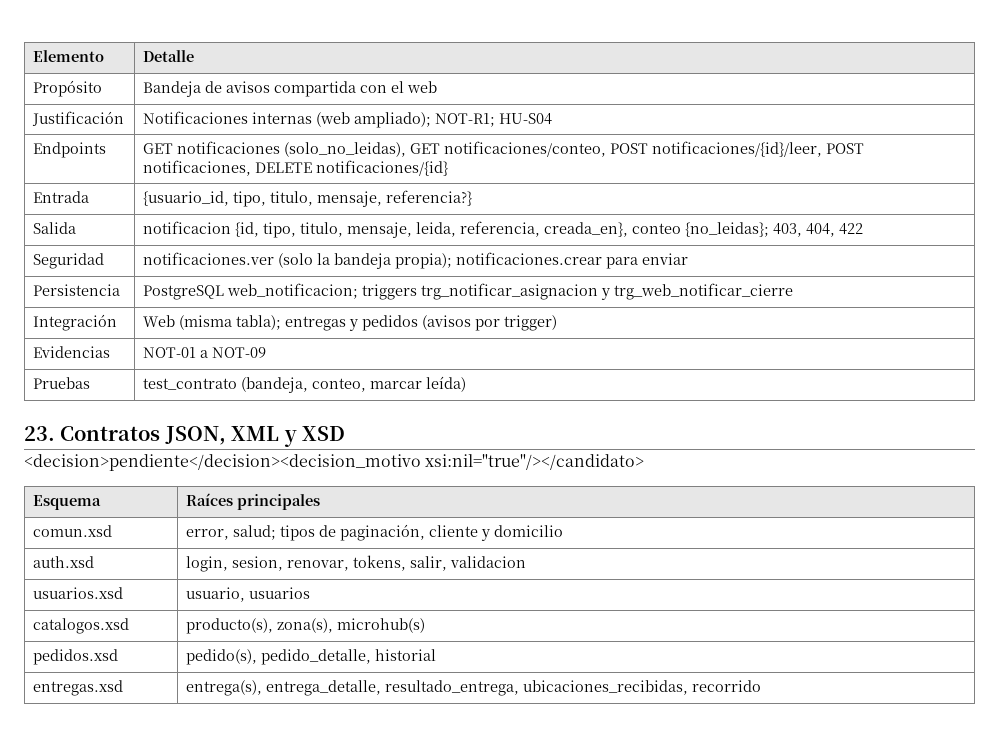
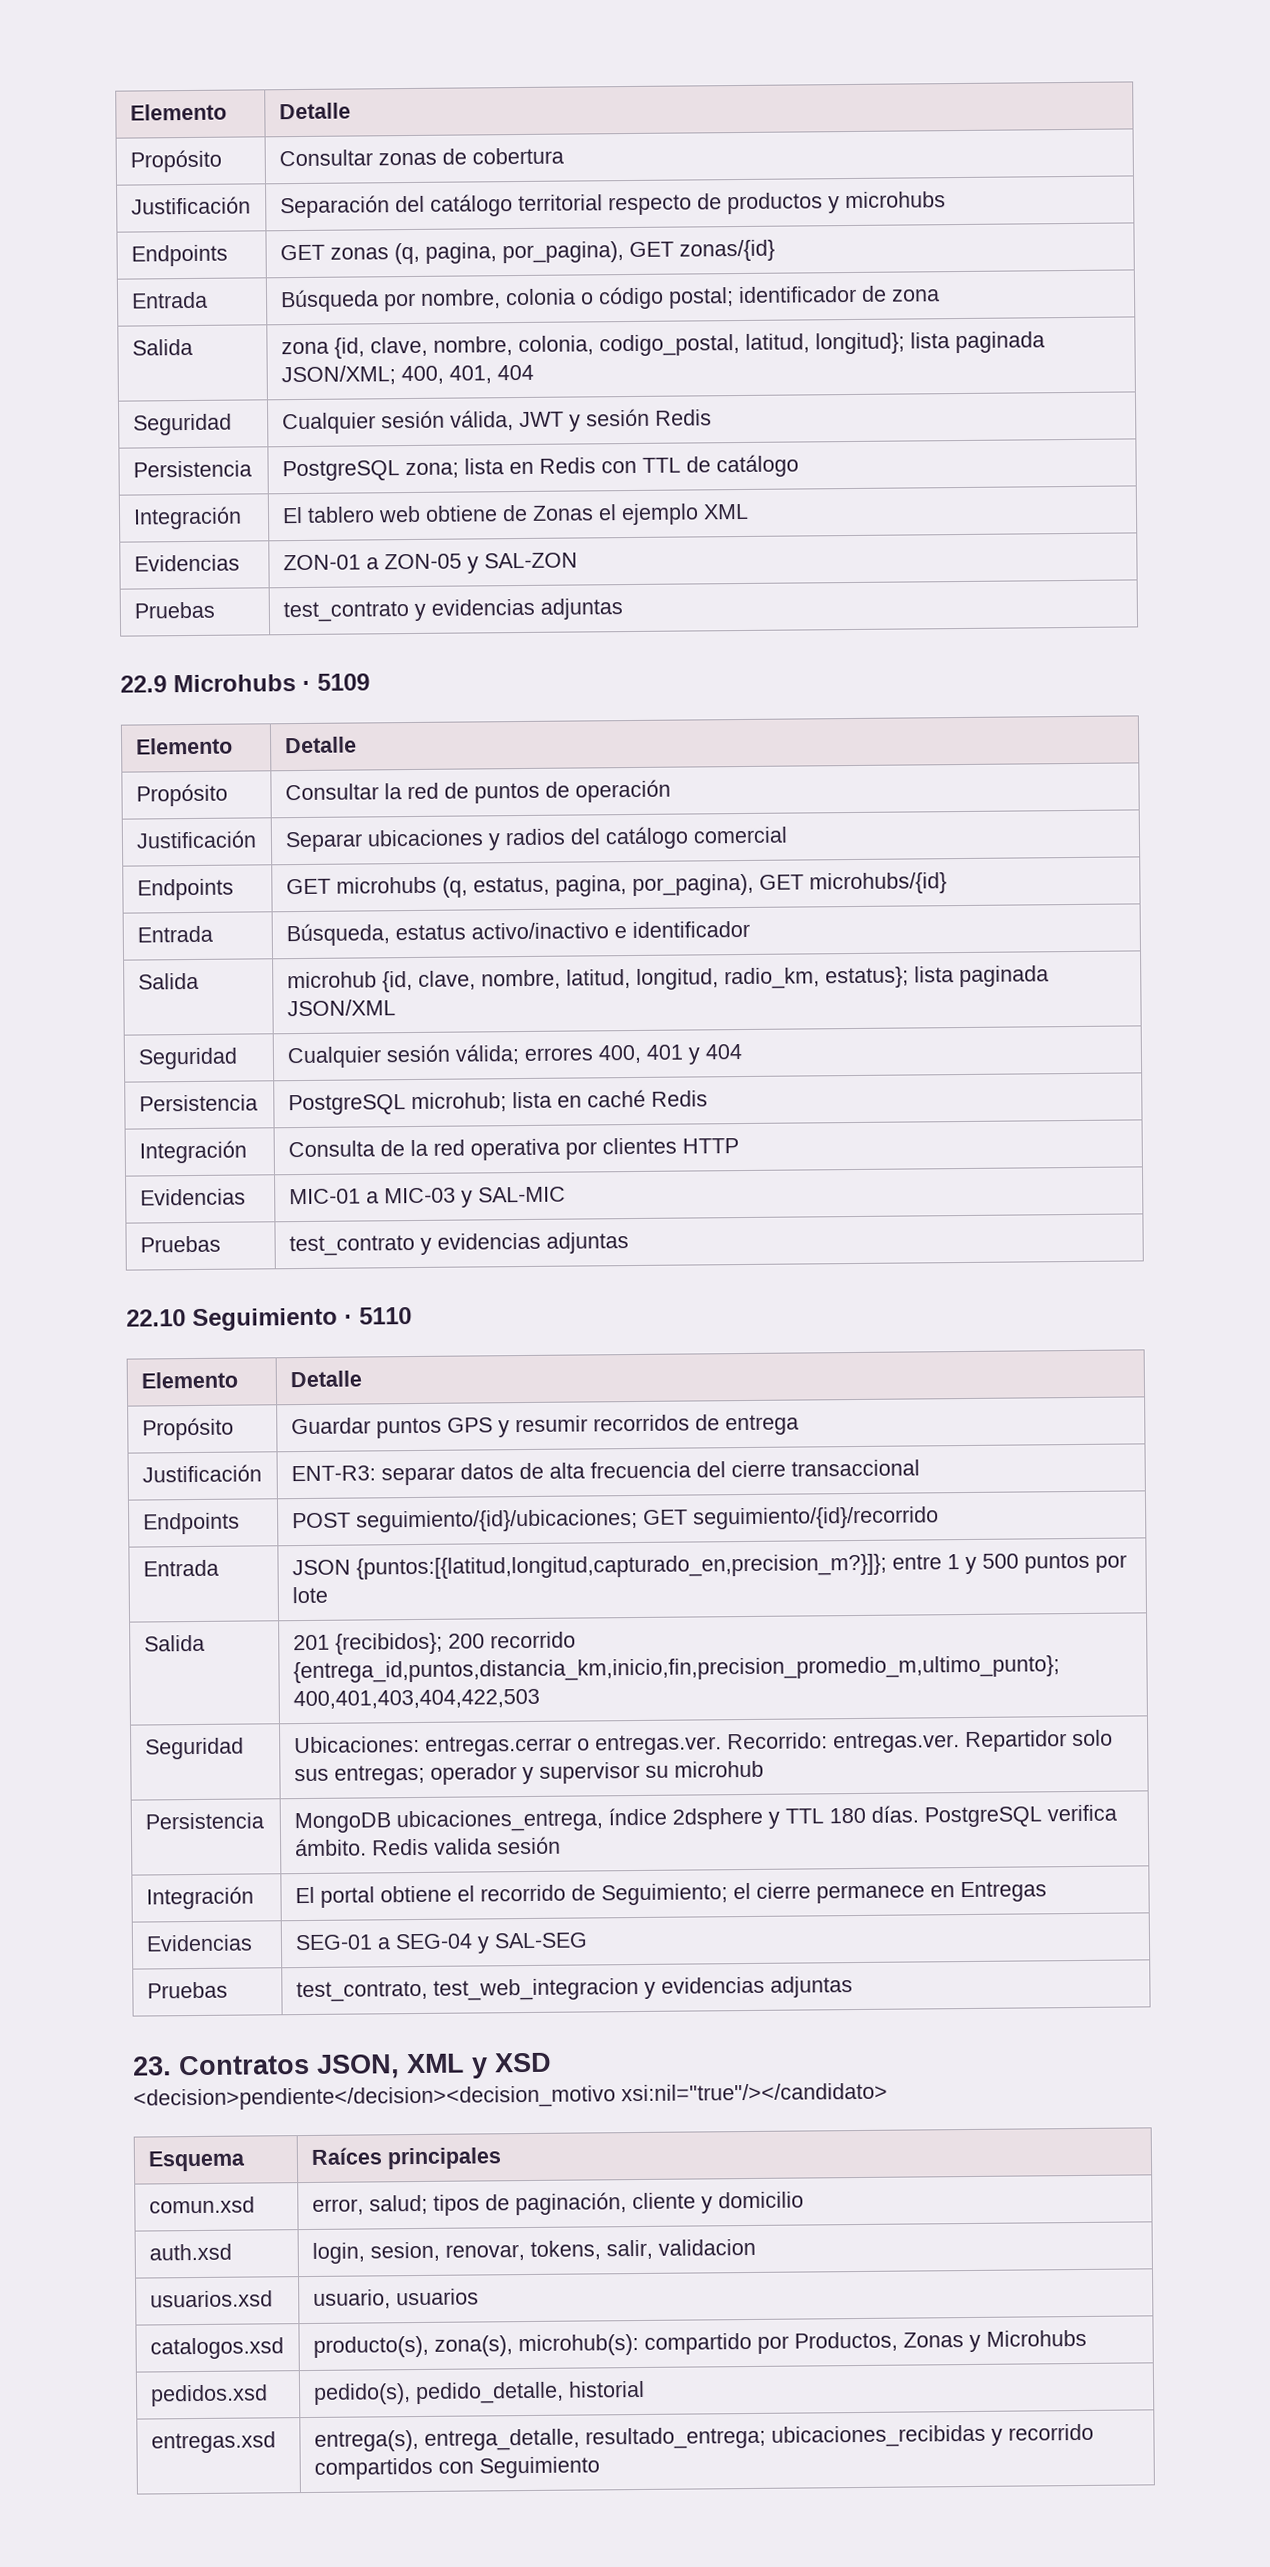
[33,50,105,62] [143,50,195,62] [33,80,103,97] [143,81,438,97] [32,111,125,126] [143,111,553,128] [33,142,107,158] [143,141,865,157] [143,160,449,176] [33,191,90,203] [143,190,473,207] [33,222,77,234] [143,221,864,238] [33,253,105,269] [143,252,689,269] [33,284,121,296] [143,283,794,300] [33,314,118,331] [143,315,558,331] [33,346,111,358] [143,347,267,358] [33,377,91,389] [143,376,467,393] Elemento | Detalle // Propósito | Bandeja de avisos compartida con el web // Justificación | Notificaciones internas (web ampliado); NOT-R1; HU-S04 // Endpoints | GET notificaciones (solo_no_leidas), GET notificaciones/conteo, POST notificaciones/{id}/leer, POST notificaciones, DELETE notificaciones/{id} // Entrada | {usuario_id, tipo, titulo, mensaje, referencia?} // Salida | notificacion {id, tipo, titulo, mensaje, leida, referencia, creada_en}, conteo {no_leidas}; 403, 404, 422 // Seguridad | notificaciones.ver (solo la bandeja propia); notificaciones.crear para enviar // Persistencia | PostgreSQL web_notificacion; triggers trg_notificar_asignacion y trg_web_notificar_cierre // Integración | Web (misma tabla); entregas y pedidos (avisos por trigger) // Evidencias | NOT-01 a NOT-09 // Pruebas | test_contrato (bandeja, conteo, marcar leída) -> [129,103,227,121] [278,102,351,120] [129,149,222,173] [278,147,564,167] [130,196,251,215] [279,191,946,219] [130,244,228,267] [279,239,775,265] [130,291,208,309] [279,285,940,313] [131,338,193,356] [280,331,1045,359] [280,364,534,386] [132,413,232,436] [281,408,712,435] [132,460,252,478] [281,454,799,482] [132,506,242,530] [281,503,749,526] [133,554,240,572] [282,552,578,574] [133,601,215,619] [282,598,623,623] [120,673,370,693] [135,737,233,755] [284,736,357,754] [135,783,228,807] [284,779,671,804] [135,830,257,849] [284,826,788,853] [136,878,234,901] [285,872,947,898] [136,925,213,943] [285,920,750,947] [137,972,199,990] [286,965,1049,993] [286,999,396,1017] [137,1047,238,1070] [286,1044,742,1069] [138,1094,258,1112] [287,1089,708,1116] [138,1140,247,1164] [287,1137,739,1161] [139,1188,246,1206] [288,1186,566,1208] [139,1235,221,1253] [288,1232,629,1257] [126,1307,412,1332] [140,1371,238,1389] [289,1370,362,1388] [141,1417,234,1441] [290,1414,799,1439] [141,1464,262,1483] [290,1459,920,1486] [142,1512,240,1535] [291,1506,939,1533] [142,1559,219,1577] [291,1552,1127,1580] [291,1586,328,1604] [143,1634,205,1652] [292,1631,576,1655] [292,1655,1060,1684] [292,1688,540,1710] [144,1737,244,1760] [293,1729,1113,1757] [293,1760,764,1786] [144,1812,264,1830] [293,1804,1117,1834] [294,1836,561,1857] [145,1886,254,1910] [294,1881,1047,1908] [145,1934,253,1952] [294,1932,588,1954] [146,1981,228,1999] [295,1976,853,2003] Elemento | Detalle // Propósito | Consultar zonas de cobertura // Justificación | Separación del catálogo territorial respecto de productos y microhubs // Endpoints | GET zonas (q, pagina, por_pagina), GET zonas/{id} // Entrada | Búsqueda por nombre, colonia o código postal; identificador de zona // Salida | zona {id, clave, nombre, colonia, codigo_postal, latitud, longitud}; lista paginada JSON/XML; 400, 401, 404 // Seguridad | Cualquier sesión válida, JWT y sesión Redis // Persistencia | PostgreSQL zona; lista en Redis con TTL de catálogo // Integración | El tablero web obtiene de Zonas el ejemplo XML // Evidencias | ZON-01 a ZON-05 y SAL-ZON // Pruebas | test_contrato y evidencias adjuntas // 22.9 Microhubs · 5109 // Elemento | Detalle // Propósito | Consultar la red de puntos de operación // Justificación | Separar ubicaciones y radios del catálogo comercial // Endpoints | GET microhubs (q, estatus, pagina, por_pagina), GET microhubs/{id} // Entrada | Búsqueda, estatus activo/inactivo e identificador // Salida | microhub {id, clave, nombre, latitud, longitud, radio_km, estatus}; lista paginada JSON/XML // Seguridad | Cualquier sesión válida; errores 400, 401 y 404 // Persistencia | PostgreSQL microhub; lista en caché Redis // Integración | Consulta de la red operativa por clientes HTTP // Evidencias | MIC-01 a MIC-03 y SAL-MIC // Pruebas | test_contrato y evidencias adjuntas // 22.10 Seguimiento · 5110 // Elemento | Detalle // Propósito | Guardar puntos GPS y resumir recorridos de entrega // Justificación | ENT-R3: separar datos de alta frecuencia del cierre transaccional // Endpoints | POST seguimiento/{id}/ubicaciones; GET seguimiento/{id}/recorrido // Entrada | JSON {puntos:[{latitud,longitud,capturado_en,precision_m?}]}; entre 1 y 500 puntos por lote // Salida | 201 {recibidos}; 200 recorrido {entrega_id,puntos,distancia_km,inicio,fin,precision_promedio_m,ultimo_punto}; 400,401,403,404,422,503 // Seguridad | Ubicaciones: entregas.cerrar o entregas.ver. Recorrido: entregas.ver. Repartidor solo sus entregas; operador y supervisor su microhub // Persistencia | MongoDB ubicaciones_entrega, índice 2dsphere y TTL 180 días. PostgreSQL verifica ámbito. Redis valida sesión // Integración | El portal obtiene el recorrido de Seguimiento; el cierre permanece en Entregas // Evidencias | SEG-01 a SEG-04 y SAL-SEG // Pruebas | test_contrato, test_web_integracion y evidencias adjuntas
[337,618,426,633] microhub(s) -> [517,2329,1087,2357] microhub(s): compartido por Productos, Zonas y Microhubs
[385,680,762,696] resultado_entrega, ubicaciones_recibidas, recorrido -> [584,2423,1094,2450] [313,2456,600,2480] resultado_entrega; ubicaciones_recibidas y recorrido compartidos con Seguimiento

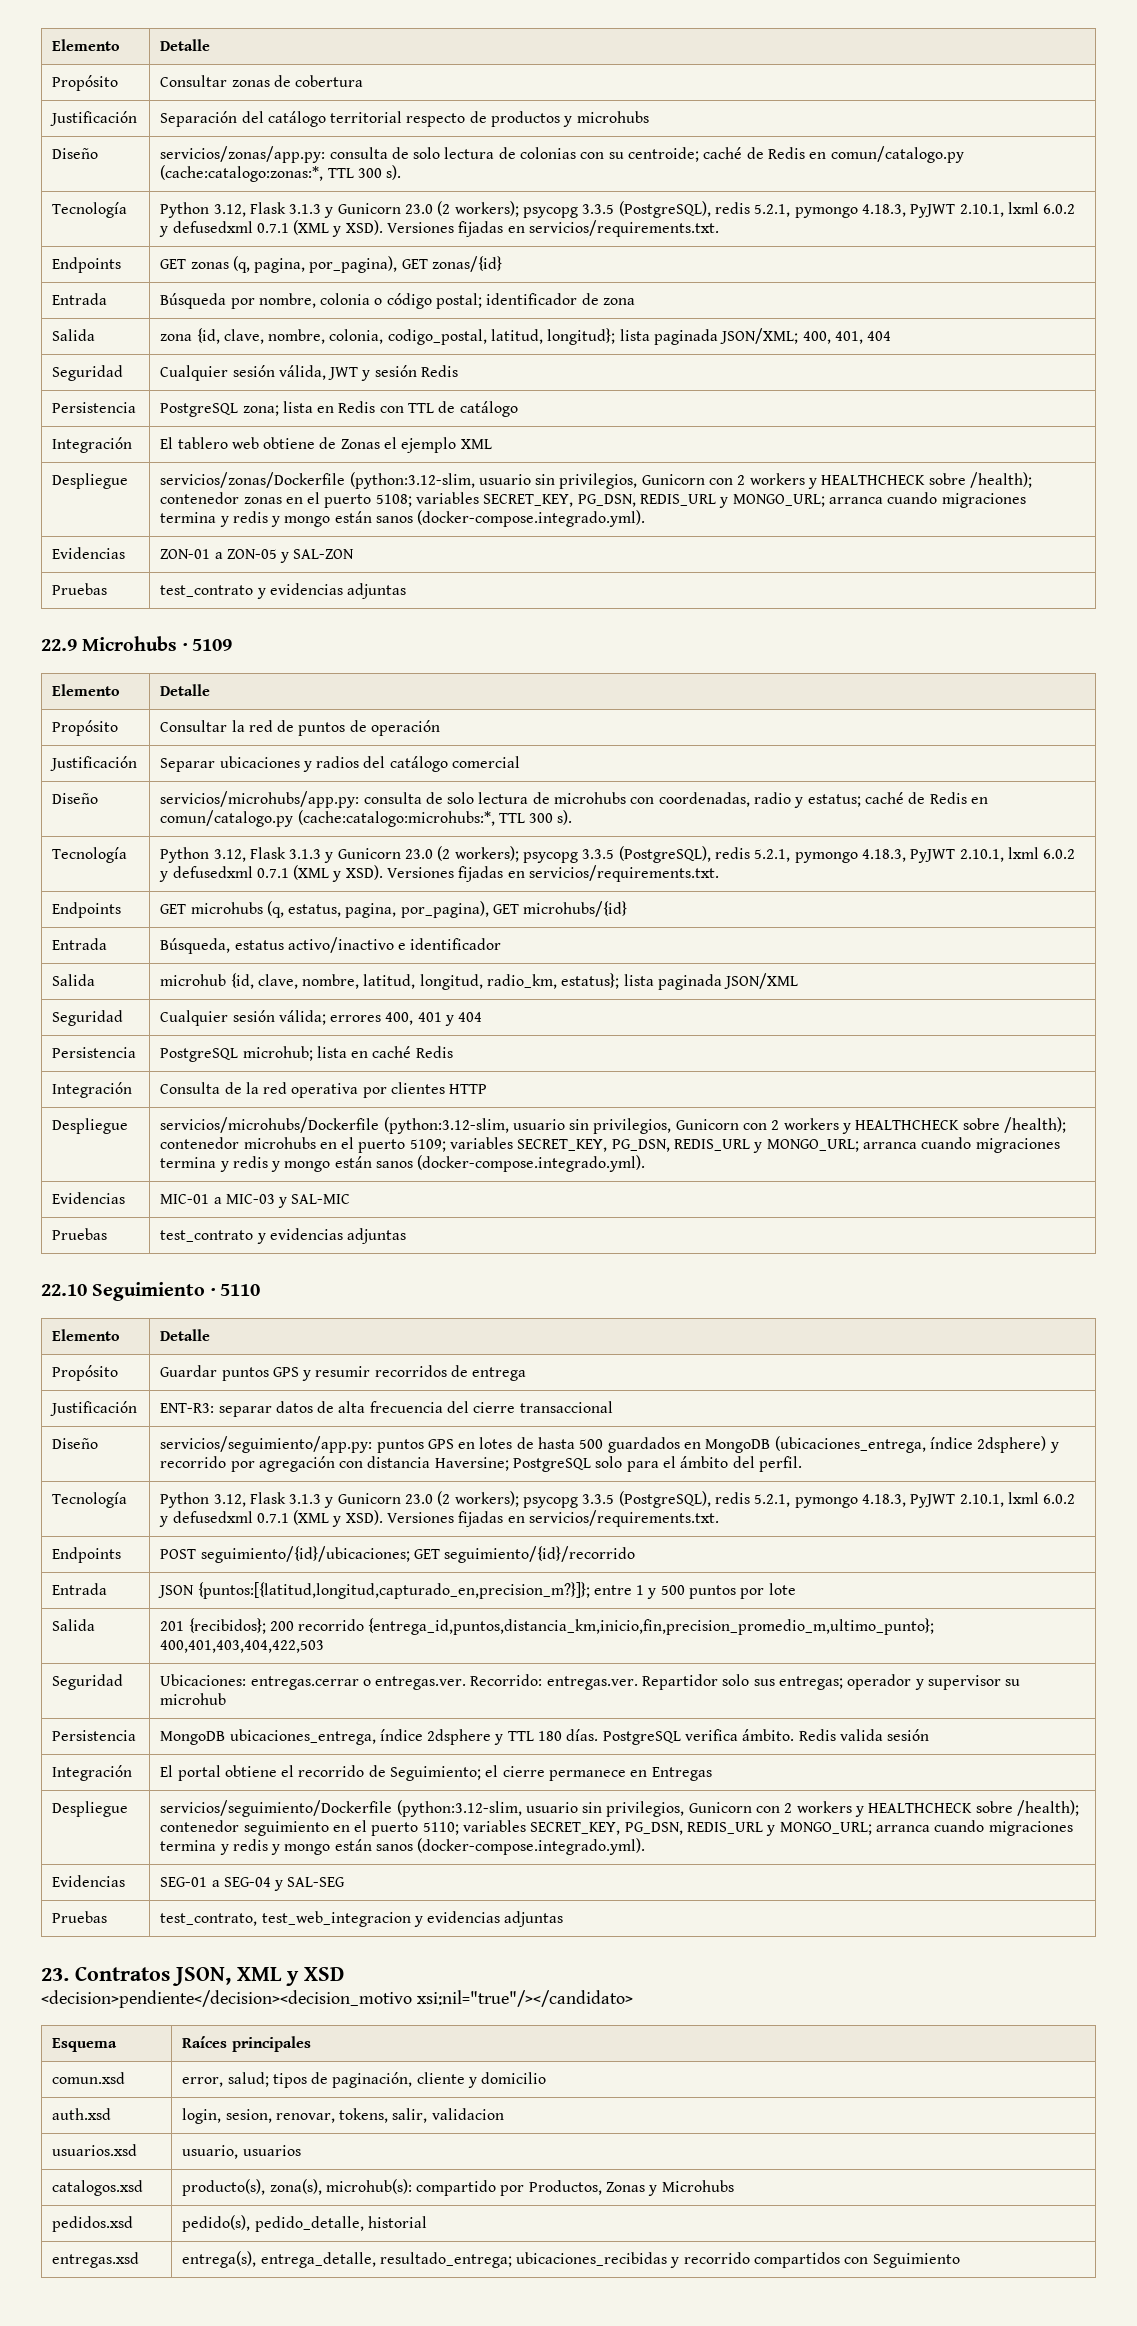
(946, 200) none -> [52,148,99,159] [160,146,964,163] [160,165,402,182] [52,202,128,218] [160,201,1076,218] [159,220,720,237] // Diseño | servicios/zonas/app.py: consulta de solo lectura de colonias con su centroide; caché de Redis en comun/catalogo.py (cache:catalogo:zonas:*, TTL 300 s). // Tecnología | Python 3.12, Flask 3.1.3 y Gunicorn 23.0 (2 workers); psycopg 3.3.5 (PostgreSQL), redis 5.2.1, pymongo 4.18.3, PyJWT 2.10.1, lxml 6.0.2 y defusedxml 0.7.1 (XML y XSD). Versiones fijadas en servicios/requirements.txt.
(749, 511) none -> [52,473,129,489] [160,472,1033,489] [160,492,1026,508] [160,510,646,527] // Despliegue | servicios/zonas/Dockerfile (python:3.12-slim, usuario sin privilegios, Gunicorn con 2 workers y HEALTHCHECK sobre /health); contenedor zonas en el puerto 5108; variables SECRET_KEY, PG_DSN, REDIS_URL y MONGO_URL; arranca cuando migraciones termina y redis y mongo están sanos (docker-compose.integrado.yml).
(788, 835) none -> [52,793,99,804] [160,791,988,808] [160,810,573,827] [52,847,128,863] [160,846,1076,863] [159,865,720,882] // Diseño | servicios/microhubs/app.py: consulta de solo lectura de microhubs con coordenadas, radio y estatus; caché de Redis en comun/catalogo.py (cache:catalogo:microhubs:*, TTL 300 s). // Tecnología | Python 3.12, Flask 3.1.3 y Gunicorn 23.0 (2 workers); psycopg 3.3.5 (PostgreSQL), redis 5.2.1, pymongo 4.18.3, PyJWT 2.10.1, lxml 6.0.2 y defusedxml 0.7.1 (XML y XSD). Versiones fijadas en servicios/requirements.txt.
(739, 1146) none -> [52,1118,129,1134] [160,1117,1067,1134] [160,1137,1060,1153] [160,1155,646,1172] // Despliegue | servicios/microhubs/Dockerfile (python:3.12-slim, usuario sin privilegios, Gunicorn con 2 workers y HEALTHCHECK sobre /health); contenedor microhubs en el puerto 5109; variables SECRET_KEY, PG_DSN, REDIS_URL y MONGO_URL; arranca cuando migraciones termina y redis y mongo están sanos (docker-compose.integrado.yml).
(920, 1468) none -> [52,1438,99,1449] [160,1436,1059,1453] [160,1456,803,1472] [52,1492,128,1508] [160,1491,1076,1508] [159,1510,720,1527] // Diseño | servicios/seguimiento/app.py: puntos GPS en lotes de hasta 500 guardados en MongoDB (ubicaciones_entrega, índice 2dsphere) y recorrido por agregación con distancia Haversine; PostgreSQL solo para el ámbito del perfil. // Tecnología | Python 3.12, Flask 3.1.3 y Gunicorn 23.0 (2 workers); psycopg 3.3.5 (PostgreSQL), redis 5.2.1, pymongo 4.18.3, PyJWT 2.10.1, lxml 6.0.2 y defusedxml 0.7.1 (XML y XSD). Versiones fijadas en servicios/requirements.txt.
(1047, 1892) none -> [52,1801,129,1817] [160,1800,1080,1817] [160,1820,1073,1836] [160,1838,646,1855] // Despliegue | servicios/seguimiento/Dockerfile (python:3.12-slim, usuario sin privilegios, Gunicorn con 2 workers y HEALTHCHECK sobre /health); contenedor seguimiento en el puerto 5110; variables SECRET_KEY, PG_DSN, REDIS_URL y MONGO_URL; arranca cuando migraciones termina y redis y mongo están sanos (docker-compose.integrado.yml).

